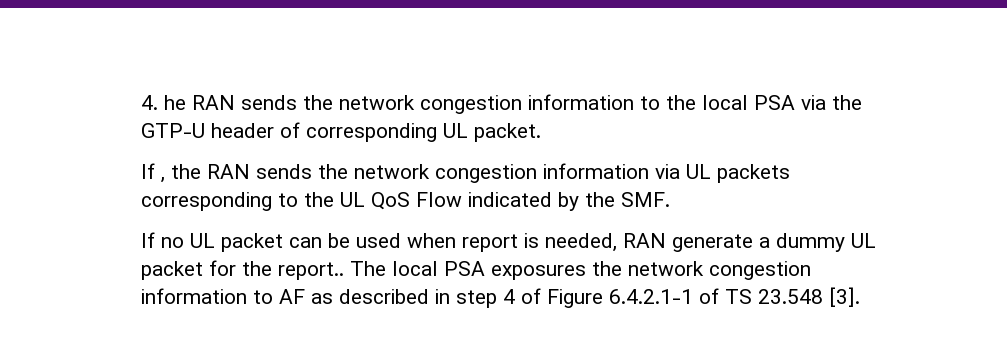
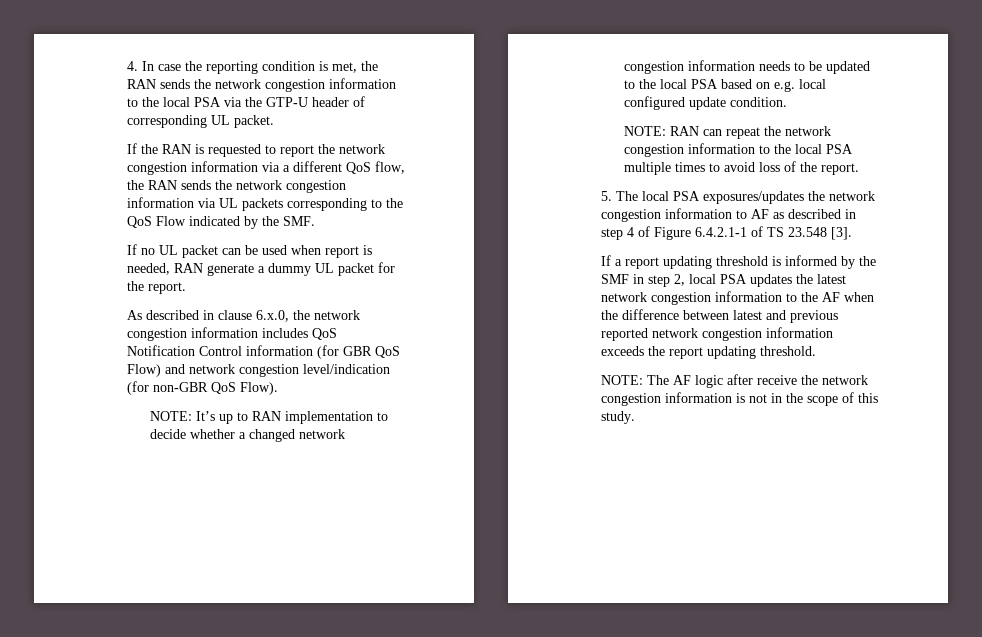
[163,95,186,110] he -> [141,61,378,74] In case the reporting condition is met, the
[159,177,165,183] , -> [140,144,385,157] [126,161,405,175] the RAN is requested to report the network congestion information via a different QoS flow,
[339,192,365,207] UL -> (403, 203) none
[277,262,344,280] report.. -> [147,282,186,294] [126,310,360,322] [126,327,337,341] [126,345,400,359] [126,364,390,377] [126,381,278,395] [150,411,389,424] [150,429,346,442] [624,60,871,74] [624,79,827,92] [624,96,788,110] [624,126,832,139] [624,143,854,157] [624,161,860,175] [600,191,612,201] report. // As described in clause 6.x.0, the network congestion information includes QoS Notification Control information (for GBR QoS Flow) and network congestion level/indication (for non-GBR QoS Flow). // NOTE: It’s up to RAN implementation to decide whether a changed network congestion information needs to be updated to the local PSA based on e.g. local configured update condition. // NOTE: RAN can repeat the network congestion information to the local PSA multiple times to avoid loss of the report. // 5.
[490,265,586,280] exposures -> [702,191,804,204] exposures/updates
(860, 297) none -> [600,255,876,269] [600,274,846,287] [600,291,874,305] [600,309,838,323] [600,327,833,341] [600,346,816,359] [600,374,868,388] [600,392,878,406] [600,411,635,424] // If a report updating threshold is informed by the SMF in step 2, local PSA updates the latest network congestion information to the AF when the difference between latest and previous reported network congestion information exceeds the report updating threshold. // NOTE: The AF logic after receive the network congestion information is not in the scope of this study.

